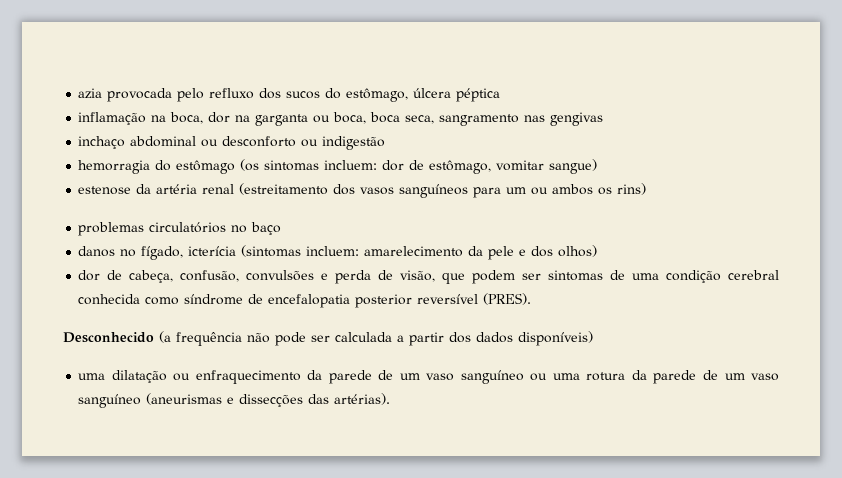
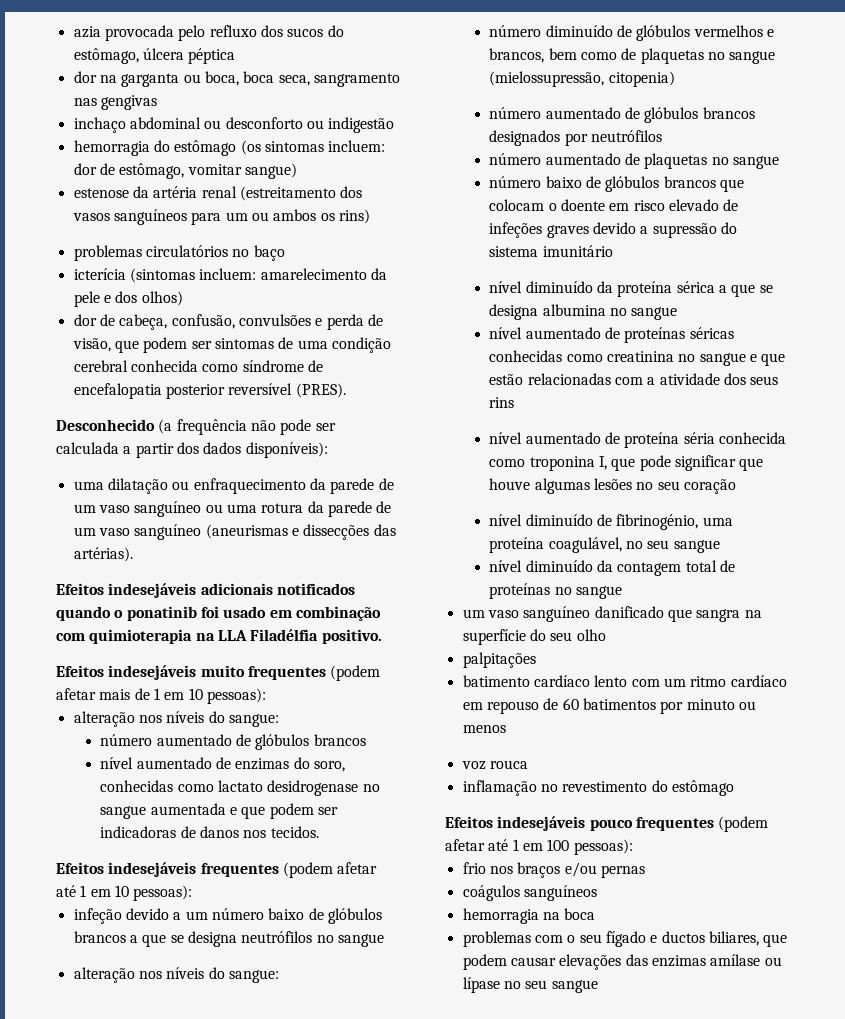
[78,112,204,125] inflamação na boca, -> (236, 56) none
[78,246,184,260] danos no fígado, -> (285, 253) none
[518,331,593,346] disponíveis) -> [245,442,328,458] disponíveis):
(391, 399) none -> [56,583,355,598] [56,606,381,621] [56,629,382,644] [56,665,381,681] [56,688,266,704] [73,711,279,727] [100,734,366,750] [100,757,346,772] [100,780,380,796] [100,803,339,819] [100,826,319,838] [56,862,378,878] [56,885,193,901] [73,908,382,924] [73,931,384,947] [73,967,279,983] [489,25,775,41] [489,48,776,64] [489,71,675,87] [489,107,755,123] [489,130,663,146] [489,153,780,169] [489,176,745,192] [489,199,739,211] [489,222,738,238] [489,245,613,257] [489,281,773,297] [489,304,678,320] [489,327,734,343] [489,350,786,366] [489,373,779,385] [489,397,515,408] [489,432,787,448] [489,455,764,471] [489,478,737,494] [489,514,733,530] [489,537,720,553] [489,560,736,576] [489,583,623,599] [462,606,762,622] [462,629,606,645] [462,652,536,668] [462,675,787,687] [462,698,756,714] [462,725,506,733] [461,760,528,770] [462,780,734,796] [445,816,769,832] [445,839,633,855] [462,862,645,878] [462,885,597,901] [462,908,596,924] [462,931,788,947] [462,954,782,970] [462,977,598,993] // Efeitos indesejáveis adicionais notificados quando o ponatinib foi usado em combinação com quimioterapia na LLA Filadélfia positivo. // Efeitos indesejáveis muito frequentes (podem afetar mais de 1 em 10 pessoas): // alteração nos níveis do sangue: // número aumentado de glóbulos brancos // nível aumentado de enzimas do soro, conhecidas como lactato desidrogenase no sangue aumentada e que podem ser indicadoras de danos nos tecidos. // Efeitos indesejáveis frequentes (podem afetar até 1 em 10 pessoas): // infeção devido a um número baixo de glóbulos brancos a que se designa neutrófilos no sangue // alteração nos níveis do sangue: // número diminuído de glóbulos vermelhos e brancos, bem como de plaquetas no sangue (mielossupressão, citopenia) // número aumentado de glóbulos brancos designados por neutrófilos // número aumentado de plaquetas no sangue // número baixo de glóbulos brancos que colocam o doente em risco elevado de infeções graves devido a supressão do sistema imunitário // nível diminuído da proteína sérica a que se designa albumina no sangue // nível aumentado de proteínas séricas conhecidas como creatinina no sangue e que estão relacionadas com a atividade dos seus rins // nível aumentado de proteína séria conhecida como troponina I, que pode significar que houve algumas lesões no seu coração // nível diminuído de fibrinogénio, uma proteína coagulável, no seu sangue // nível diminuído da contagem total de proteínas no sangue // um vaso sanguíneo danificado que sangra na superfície do seu olho // palpitações // batimento cardíaco lento com um ritmo cardíaco em repouso de 60 batimentos por minuto ou menos // voz rouca // inflamação no revestimento do estômago // Efeitos indesejáveis pouco frequentes (podem afetar até 1 em 100 pessoas): // frio nos braços e/ou pernas // coágulos sanguíneos // hemorragia na boca // problemas com o seu fígado e ductos biliares, que podem causar elevações das enzimas amílase ou lípase no seu sangue

